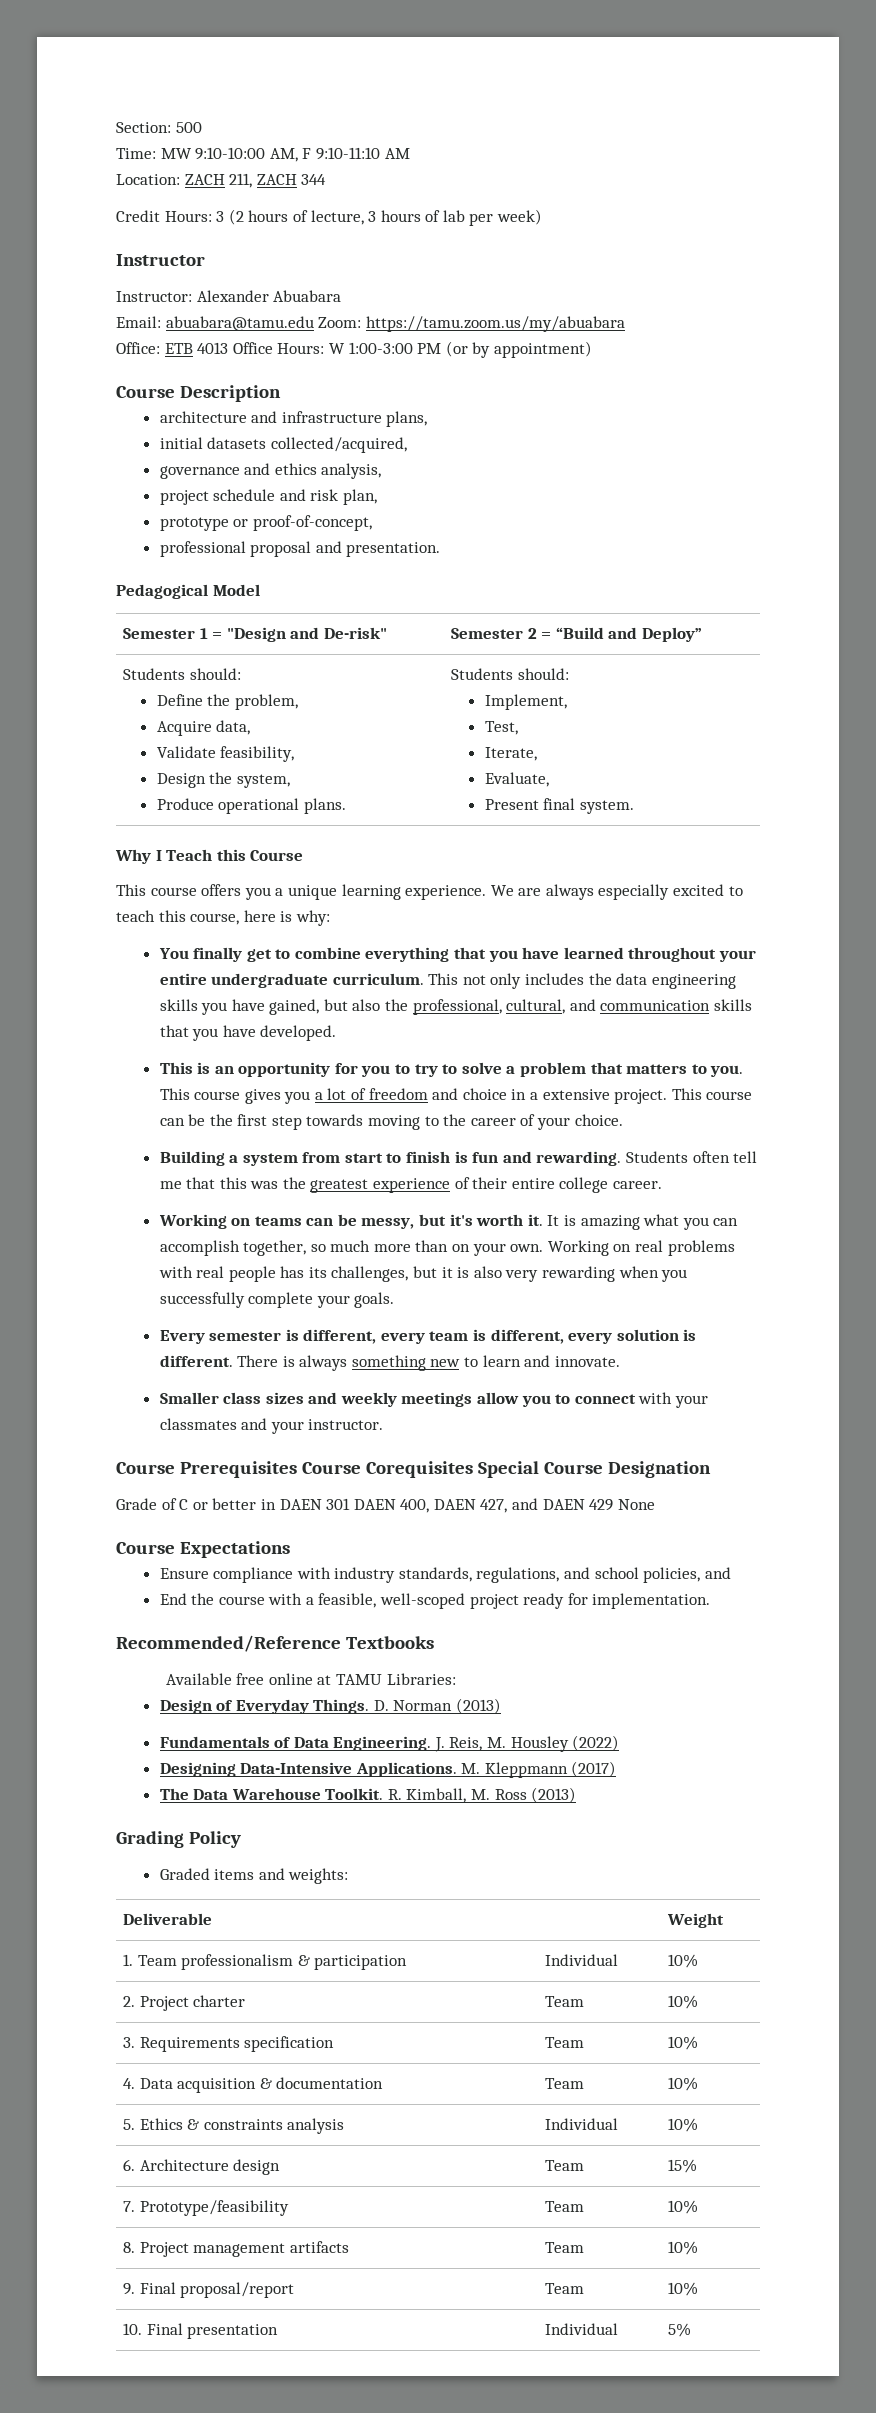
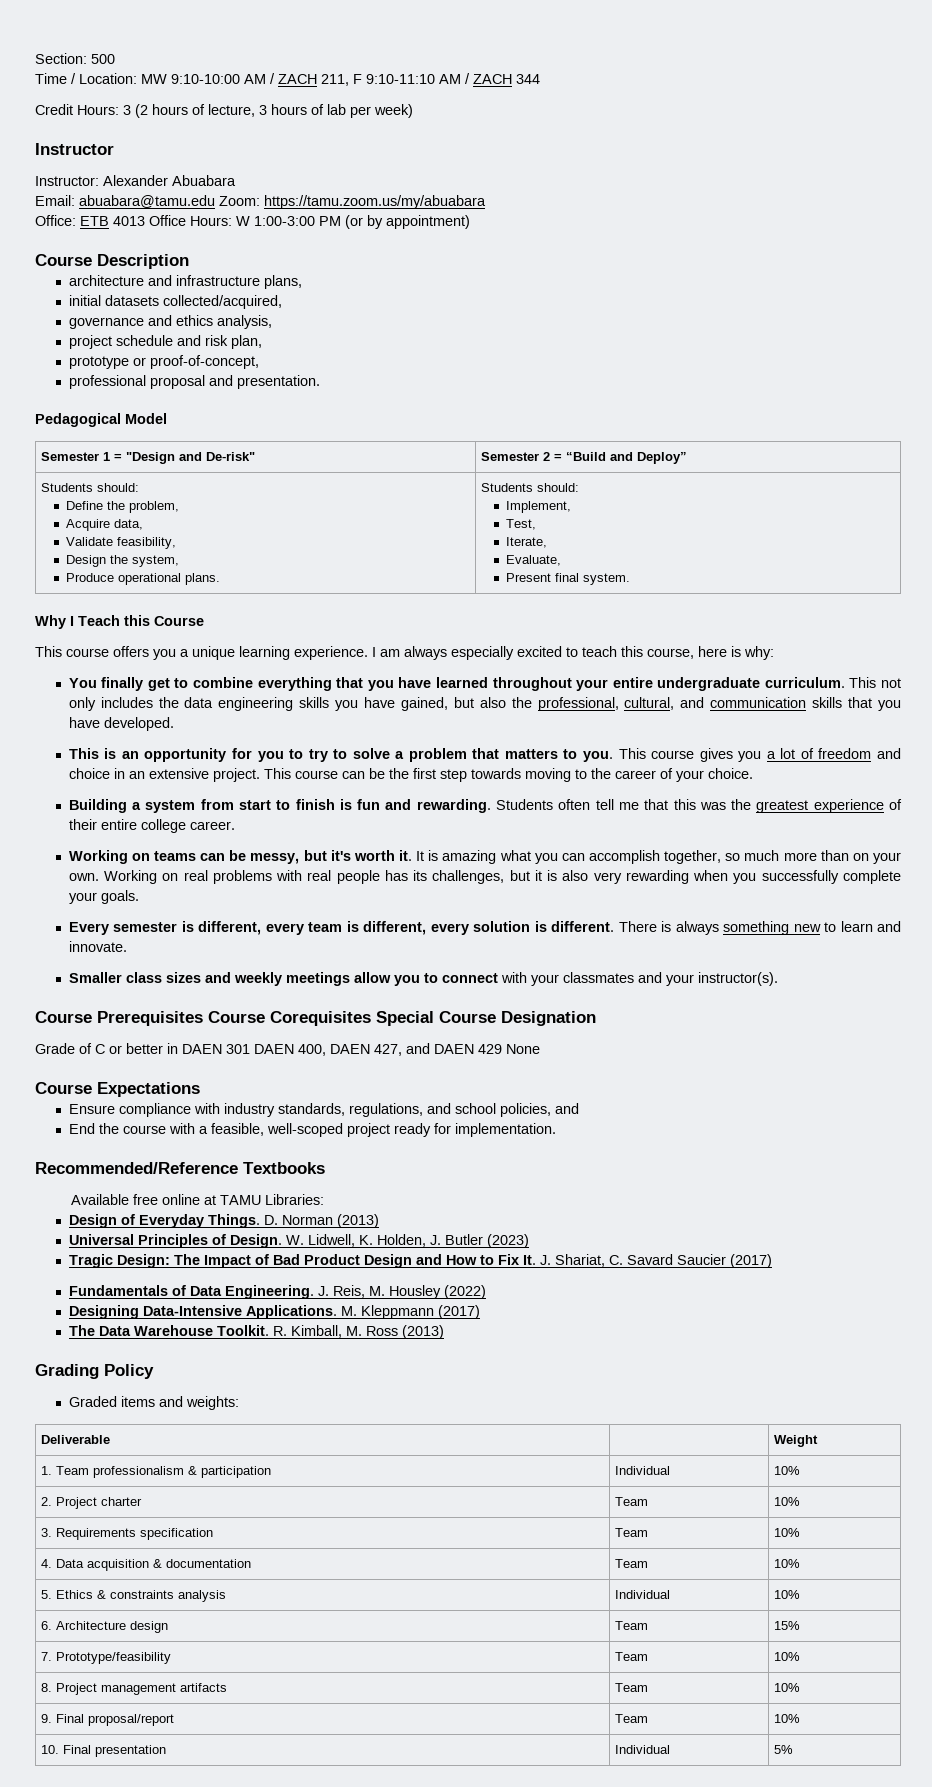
[116,147,298,162] Time: MW 9:10-10:00 AM, -> [35,73,349,86] Time / Location: MW 9:10-10:00 AM / ZACH 211,
[116,173,253,188] // Location: ZACH 211, -> [465,73,470,84] /
[490,885,542,896] We are -> [372,647,400,657] I am
[529,1092,538,1100] a -> [128,771,145,779] an
[308,1419,384,1430] instructor. -> [697,972,778,986] instructor(s).
(502, 1706) none -> [68,1234,529,1248] [68,1254,772,1268] // Universal Principles of Design. W. Lidwell, K. Holden, J. Butler (2023) // Tragic Design: The Impact of Bad Product Design and How to Fix It. J. Shariat, C. Savard Saucier (2017)

